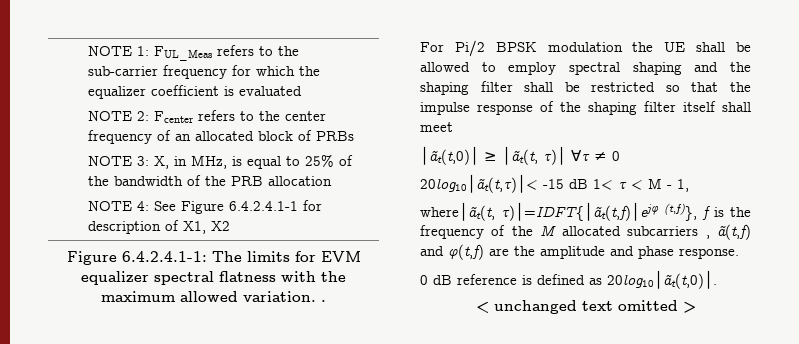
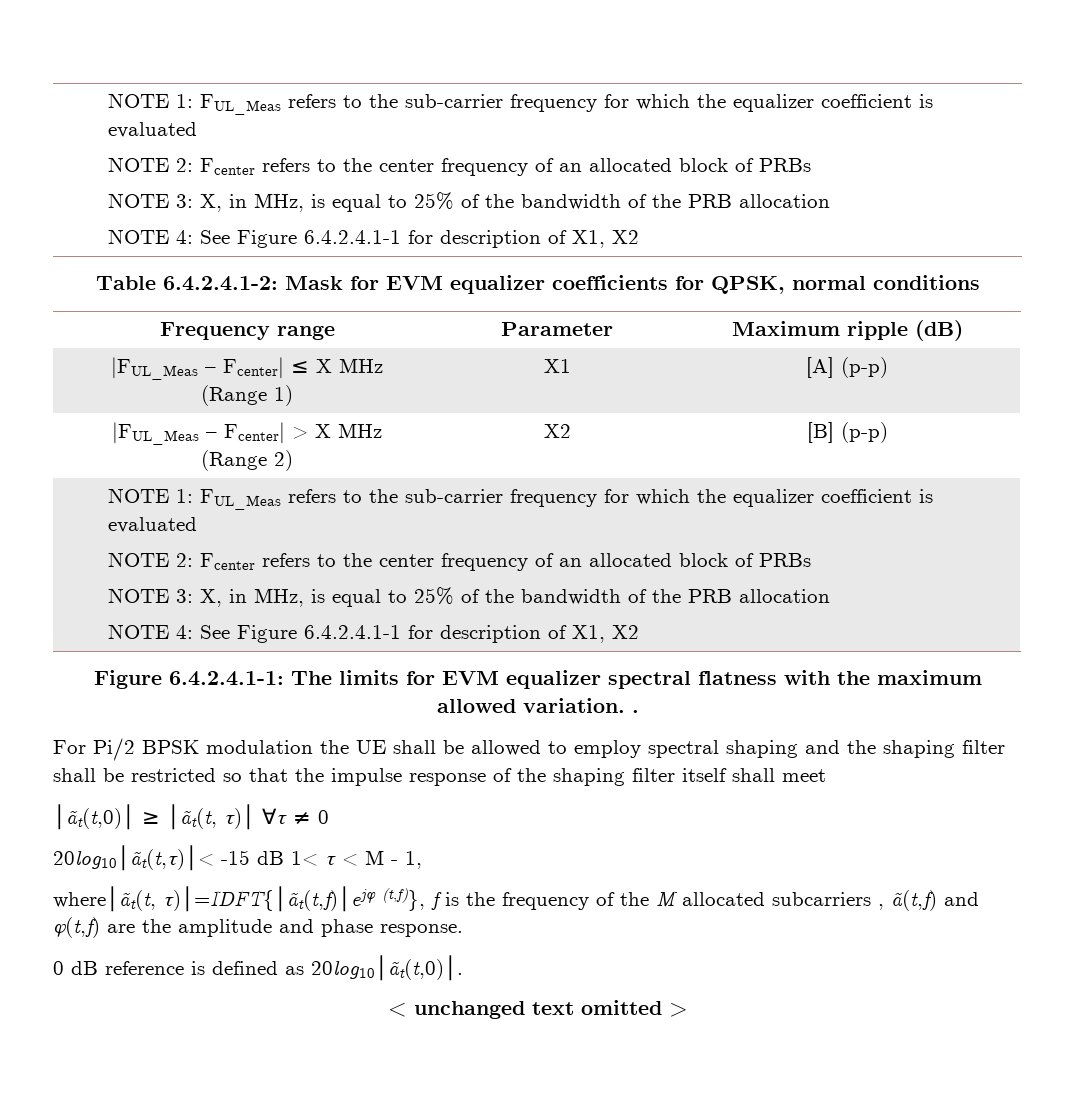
(230, 226) none -> [95,275,980,294] [159,322,335,340] [501,322,613,336] [731,320,963,341] [111,357,383,380] [201,385,293,406] [543,359,571,373] [806,357,888,378] [112,422,382,445] [201,450,293,471] [543,424,571,438] [806,422,888,443] [107,488,933,510] [107,517,197,533] [107,552,811,571] [107,587,830,607] [107,624,639,643] // Table 6.4.2.4.1-2: Mask for EVM equalizer coefficients for QPSK, normal conditions // Frequency range | Parameter | Maximum ripple (dB) // |FUL_Meas – Fcenter| ≤ X MHz // (Range 1) | X1 | [A] (p-p) // |FUL_Meas – Fcenter| > X MHz // (Range 2) | X2 | [B] (p-p) // NOTE 1: FUL_Meas refers to the sub-carrier frequency for which the equalizer coefficient is evaluated // NOTE 2: Fcenter refers to the center frequency of an allocated block of PRBs // NOTE 3: X, in MHz, is equal to 25% of the bandwidth of the PRB allocation // NOTE 4: See Figure 6.4.2.4.1-1 for description of X1, X2

